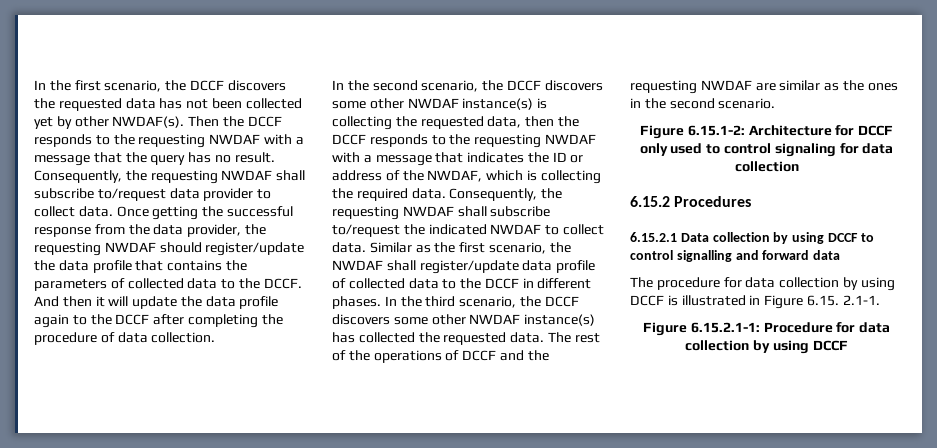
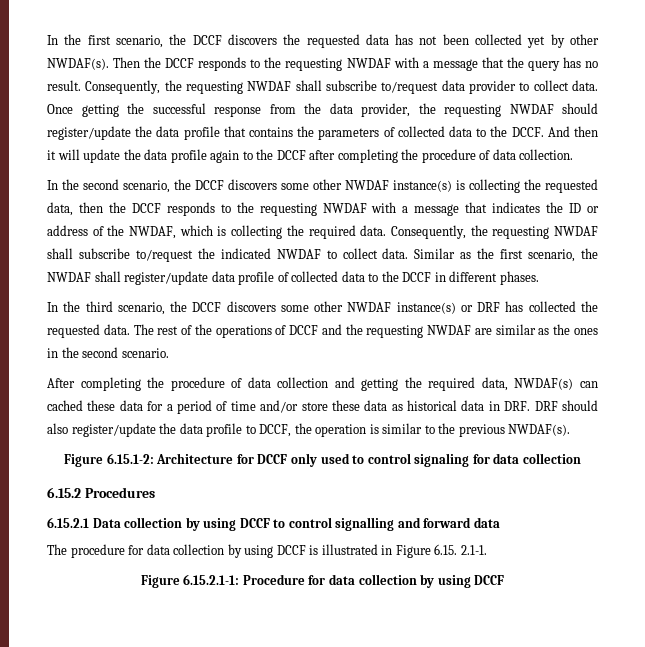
(381, 302) none -> (539, 278) //
(596, 320) none -> [460,302,501,312] or DRF
(776, 103) none -> [47,377,599,391] [47,400,599,414] [47,423,571,437] // After completing the procedure of data collection and getting the required data, NWDAF(s) can cached these data for a period of time and/or store these data as historical data in DRF. DRF should also register/update the data profile to DCCF, the operation is similar to the previous NWDAF(s).

